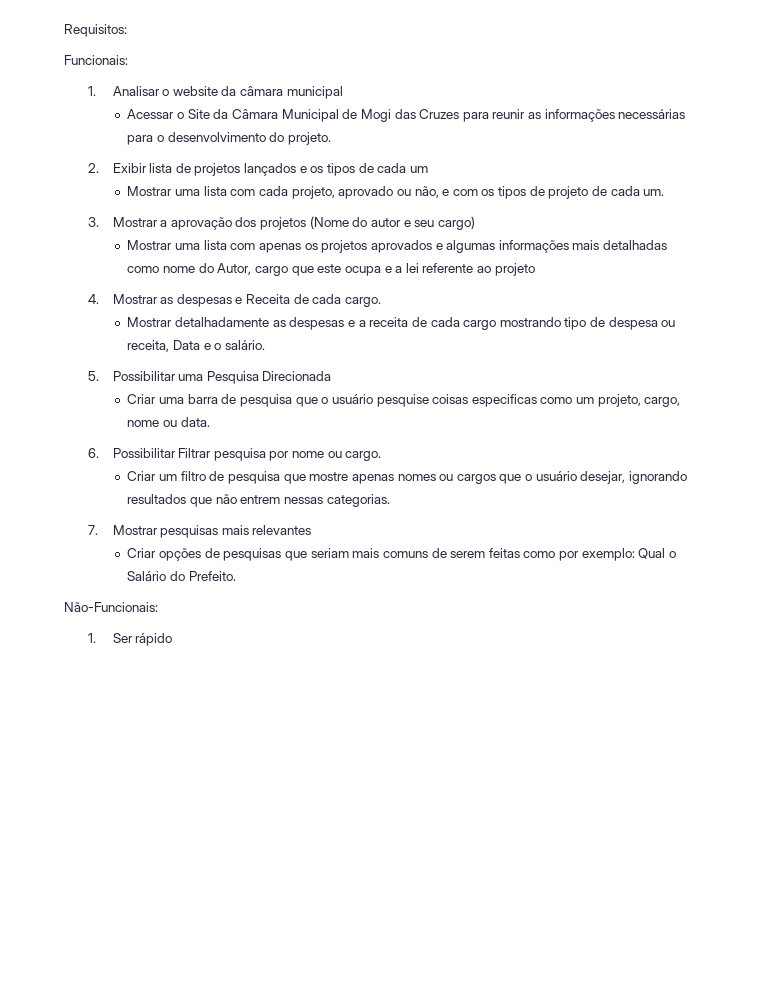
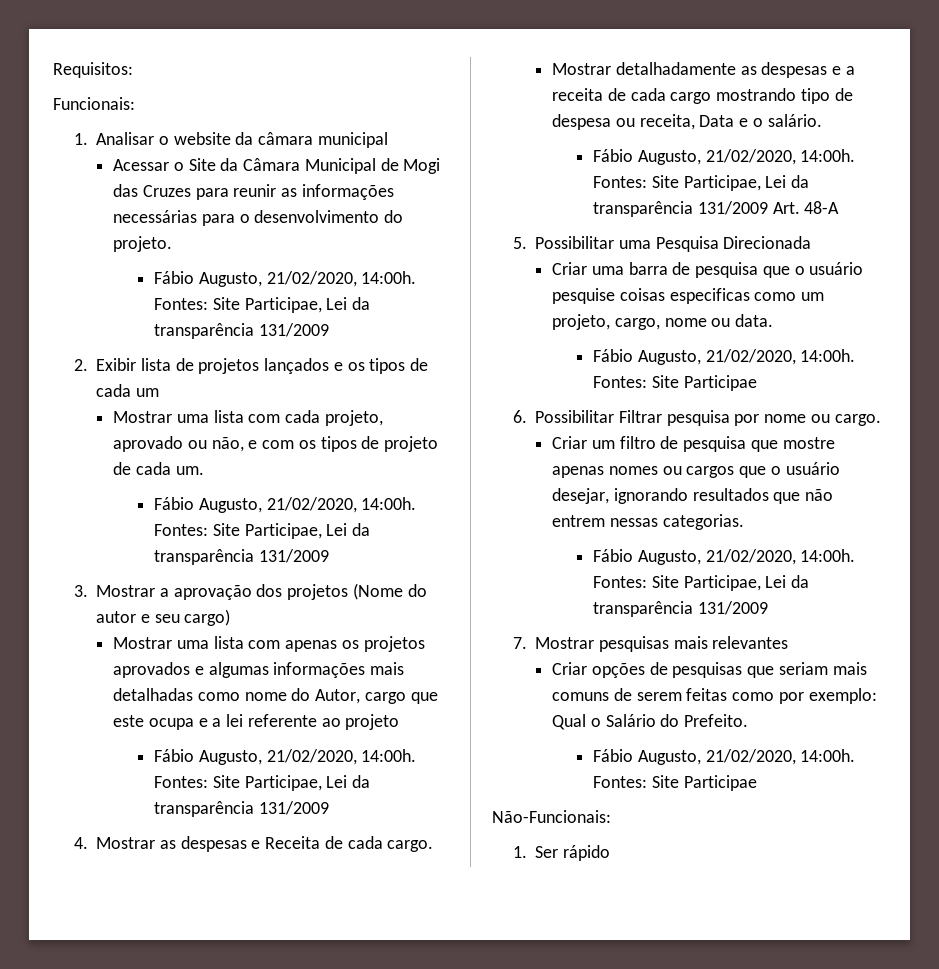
(331, 138) none -> [154,271,417,287] [154,297,371,313] [154,323,329,339] // Fábio Augusto, 21/02/2020, 14:00h. Fontes: Site Participae, Lei da transparência 131/2009
(665, 192) none -> [154,497,417,513] [154,523,371,539] [154,549,329,565] // Fábio Augusto, 21/02/2020, 14:00h. Fontes: Site Participae, Lei da transparência 131/2009
(535, 269) none -> [154,749,417,765] [154,775,371,791] [154,801,329,817] // Fábio Augusto, 21/02/2020, 14:00h. Fontes: Site Participae, Lei da transparência 131/2009
(265, 345) none -> [593,149,856,165] [593,175,810,191] [593,201,840,217] // Fábio Augusto, 21/02/2020, 14:00h. Fontes: Site Participae, Lei da transparência 131/2009 Art. 48-A
(210, 422) none -> [593,349,856,365] [593,375,757,391] // Fábio Augusto, 21/02/2020, 14:00h. Fontes: Site Participae
(390, 500) none -> [593,549,856,565] [593,575,810,591] [593,601,768,617] // Fábio Augusto, 21/02/2020, 14:00h. Fontes: Site Participae, Lei da transparência 131/2009
(236, 576) none -> [593,749,856,765] [593,775,757,791] // Fábio Augusto, 21/02/2020, 14:00h. Fontes: Site Participae

